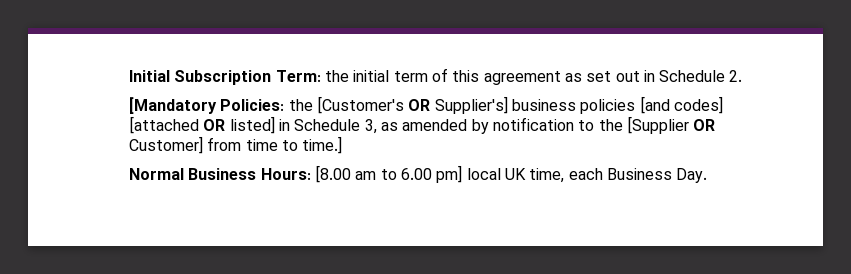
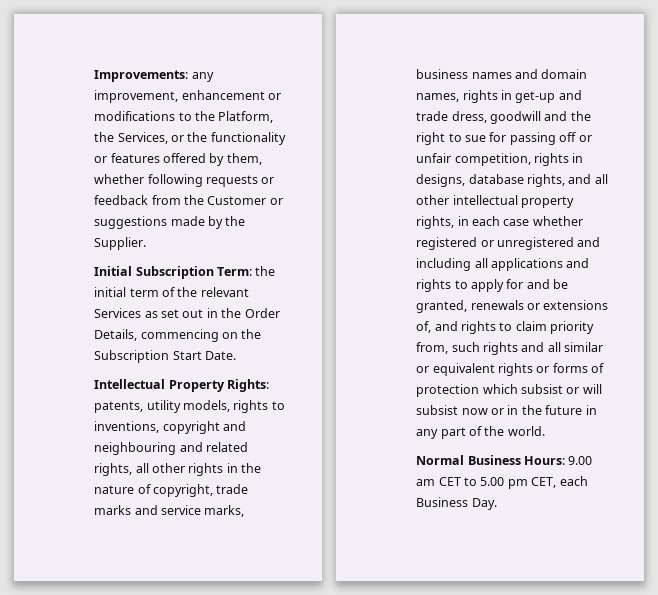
(128, 76) none -> [94,70,214,82] [94,90,282,103] [94,111,274,123] [94,132,286,145] [94,153,262,166] [94,174,275,187] [94,195,283,205] [94,216,246,229] [94,237,147,250] Improvements: any improvement, enhancement or modifications to the Platform, the Services, or the functionality or features offered by them, whether following requests or feedback from the Customer or suggestions made by the Supplier. //
[452,70,561,85] this agreement -> [177,287,249,297] [94,308,142,318] the relevant Services
[659,70,743,82] [128,96,723,114] [128,116,716,134] [128,136,343,154] [128,165,565,183] Schedule 2. // [Mandatory Policies: the [Customer's OR Supplier's] business policies [and codes] [attached OR listed] in Schedule 3, as amended by notification to the [Supplier OR Customer] from time to time.] // Normal Business Hours: [8.00 am to 6.00 pm] local UK time, -> [221,308,280,318] [94,329,262,342] [94,350,237,363] [94,379,270,392] [94,400,285,413] [94,421,247,434] [94,442,249,455] [94,463,262,476] [94,484,249,497] [94,505,245,517] [416,69,588,79] [416,90,582,103] [416,111,591,124] [416,132,592,145] [416,153,584,166] [416,174,608,187] [416,195,575,208] [416,216,583,229] [416,237,601,250] [416,258,590,271] [416,279,569,292] [416,300,609,313] [416,321,595,334] [416,342,604,355] [416,363,605,376] [416,384,602,397] [416,405,597,415] [416,426,545,439] [416,455,593,465] [416,477,557,489] the Order Details, commencing on the Subscription Start Date. // Intellectual Property Rights: patents, utility models, rights to inventions, copyright and neighbouring and related rights, all other rights in the nature of copyright, trade marks and service marks, business names and domain names, rights in get-up and trade dress, goodwill and the right to sue for passing off or unfair competition, rights in designs, database rights, and all other intellectual property rights, in each case whether registered or unregistered and including all applications and rights to apply for and be granted, renewals or extensions of, and rights to claim priority from, such rights and all similar or equivalent rights or forms of protection which subsist or will subsist now or in the future in any part of the world. // Normal Business Hours: 9.00 am CET to 5.00 pm CET,

